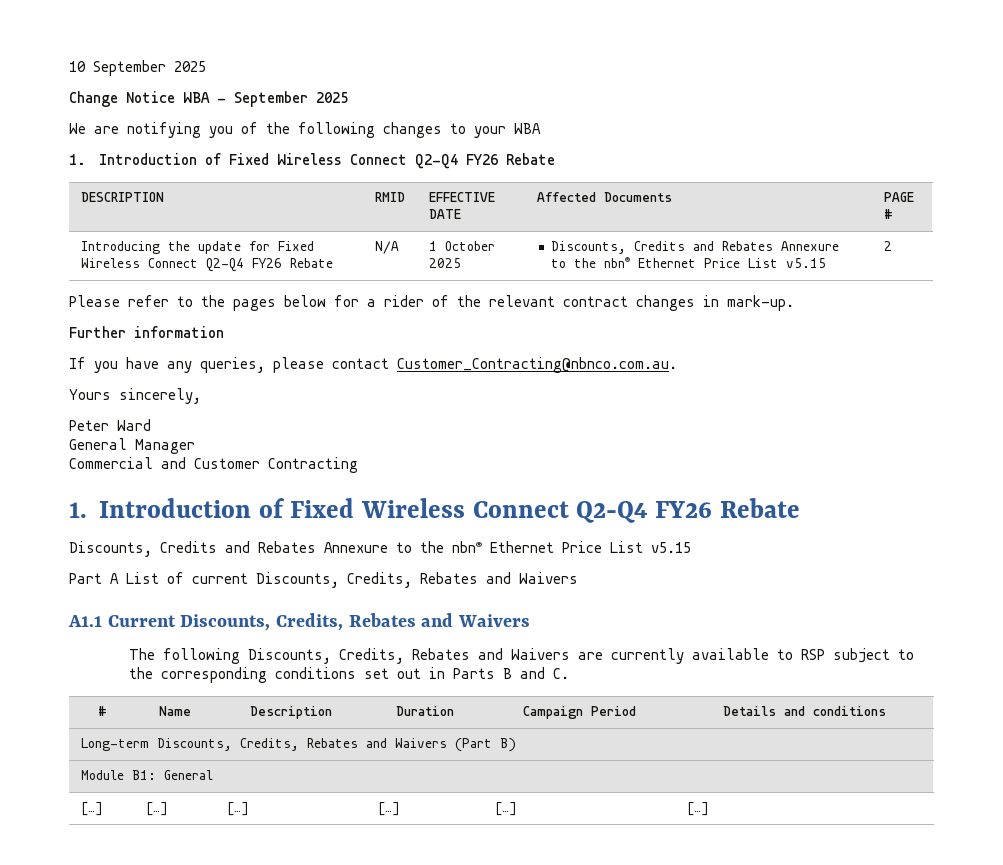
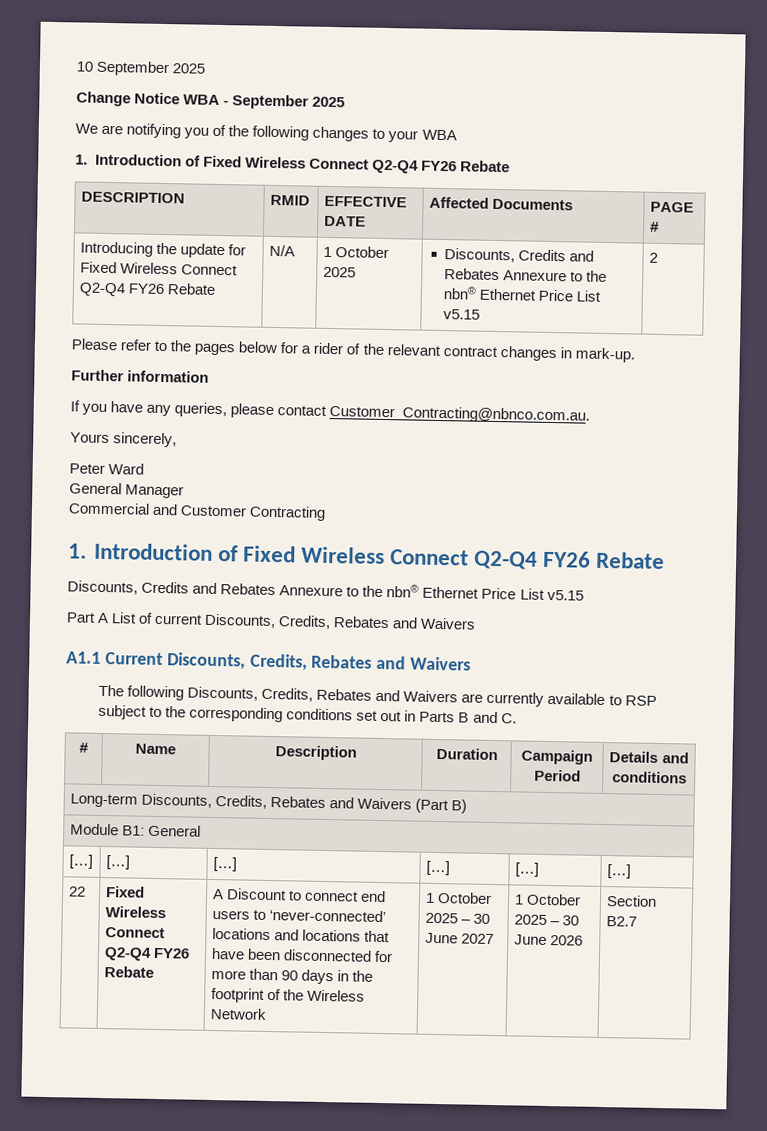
(709, 809) none -> [68,886,86,897] [104,886,145,898] [104,906,166,919] [104,927,165,939] [103,947,190,961] [103,966,154,978] [211,888,386,903] [211,908,386,923] [211,927,390,943] [210,947,393,963] [210,968,373,985] [210,987,365,1003] [209,1007,267,1020] [424,892,492,904] [424,912,490,924] [424,932,494,945] [513,893,581,906] [513,914,579,926] [513,934,583,946] [605,895,657,907] [605,916,637,927] // 22 | Fixed Wireless Connect Q2-Q4 FY26 Rebate | A Discount to connect end users to ‘never-connected’ locations and locations that have been disconnected for more than 90 days in the footprint of the Wireless Network | 1 October 2025 – 30 June 2027 | 1 October 2025 – 30 June 2026 | Section B2.7

